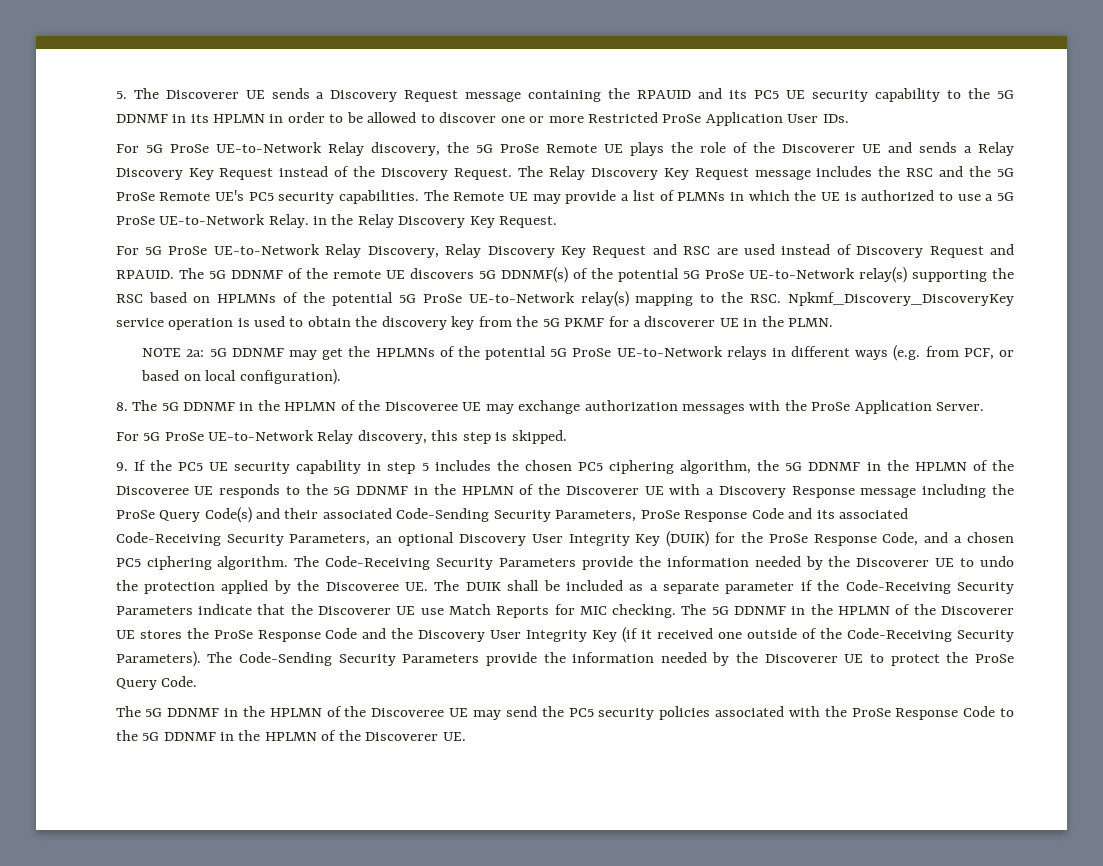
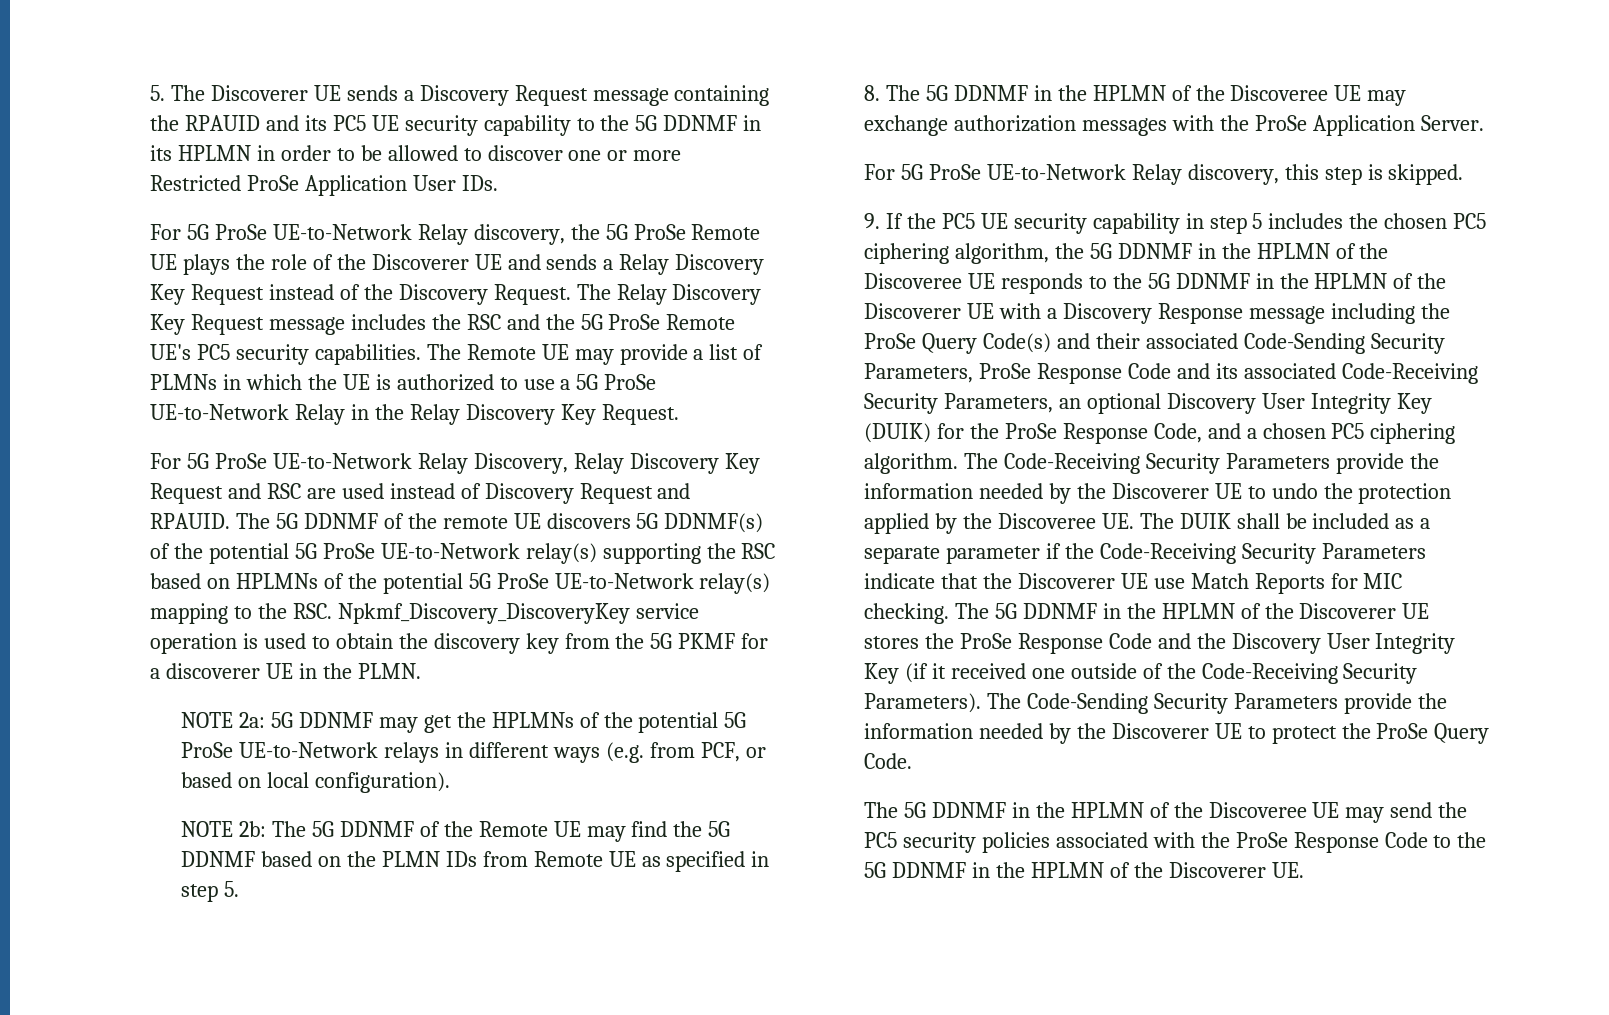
[268,214,309,228] Relay. -> [294,404,345,425] Relay
(341, 377) none -> [181,821,731,842] [181,851,770,872] [181,881,239,902] // NOTE 2b: The 5G DDNMF of the Remote UE may find the 5G DDNMF based on the PLMN IDs from Remote UE as specified in step 5.

